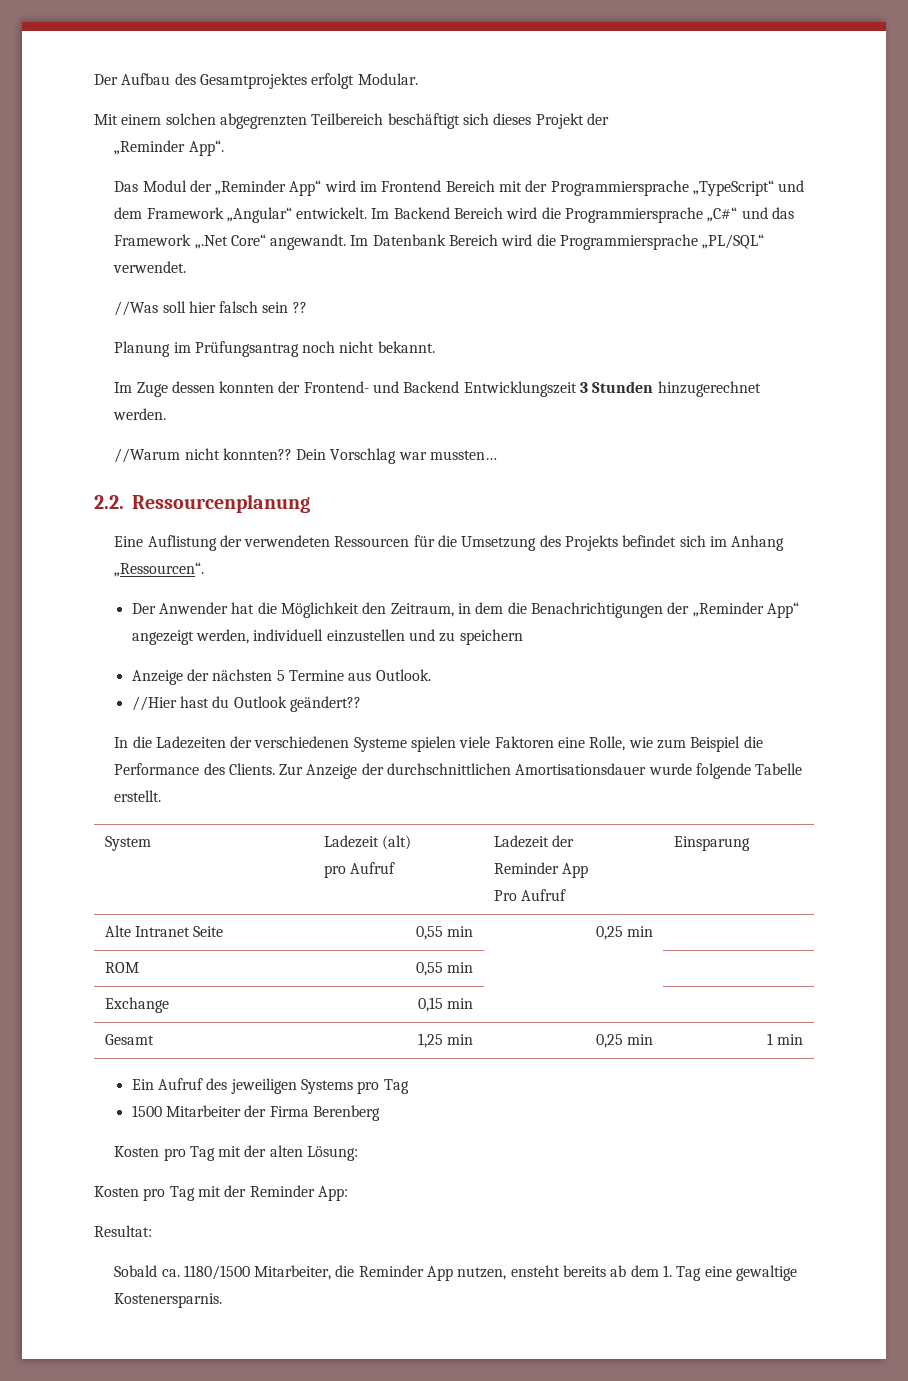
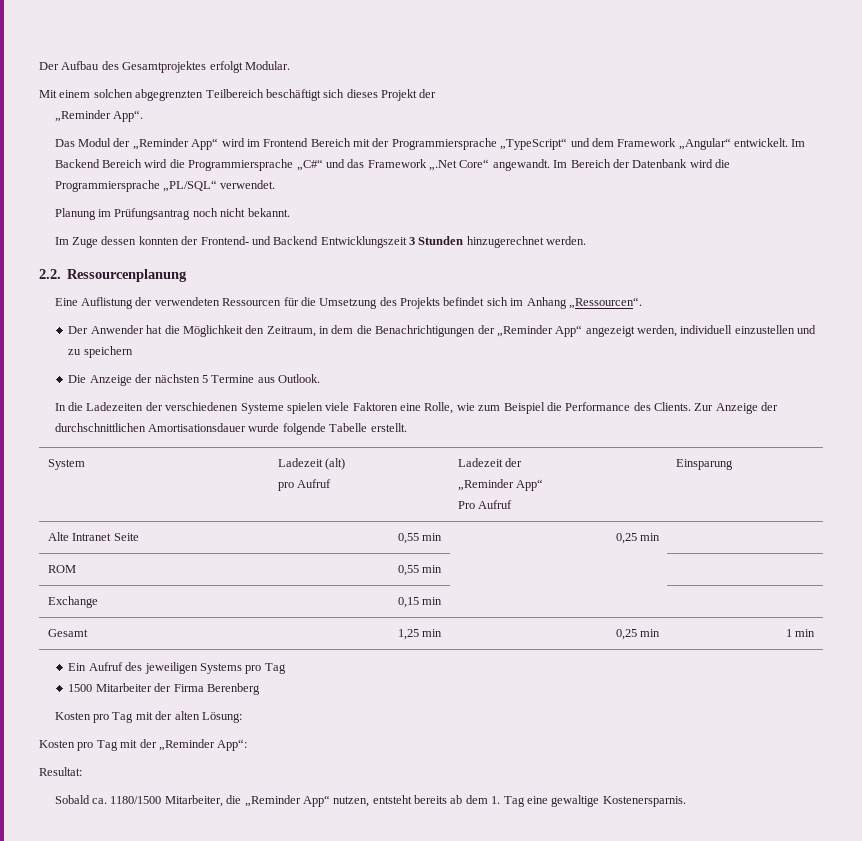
[372,234,499,246] Datenbank Bereich -> [570,159,688,168] Bereich der Datenbank
[114,301,307,316] // //Was soll hier falsch sein ?? -> (276, 184) none
[114,448,498,464] // //Warum nicht konnten?? Dein Vorschlag war mussten… -> (587, 240) none
(523, 637) none -> [68,375,87,383] Die
[131,696,362,712] // //Hier hast du Outlook geändert?? -> (321, 378) none
[493,862,589,878] Reminder App -> [457,479,544,491] „Reminder App“
[249,1185,348,1201] Reminder App: -> [158,739,248,751] „Reminder App“:
[358,1265,560,1281] Reminder App nutzen, ensteht -> [244,795,412,807] „Reminder App“ nutzen, entsteht

